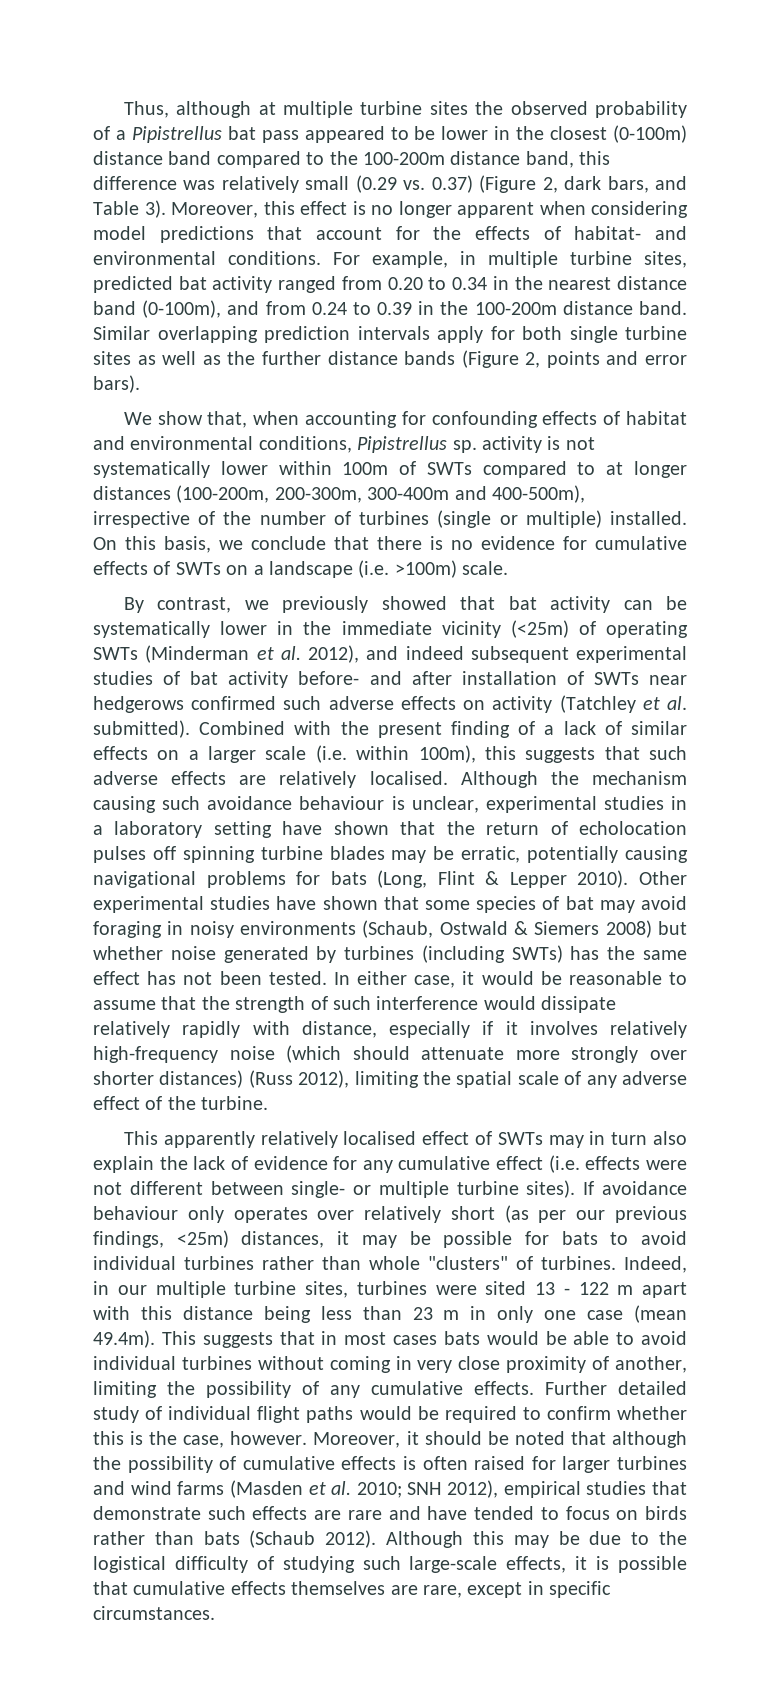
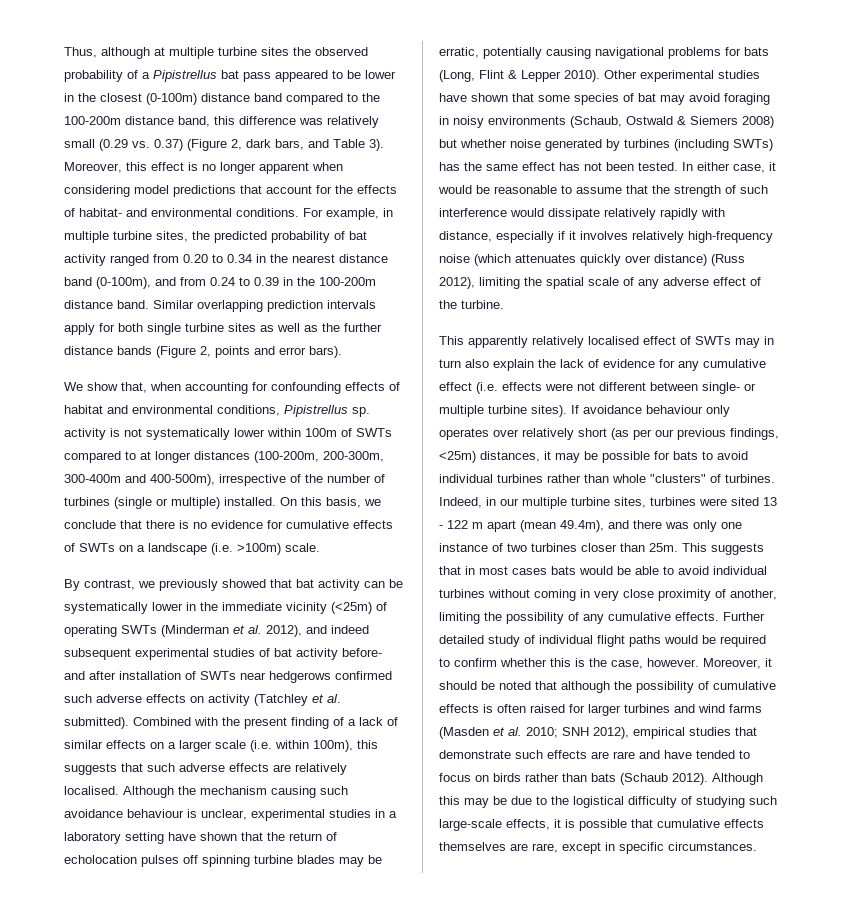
[93,276,173,293] predicted -> [192,231,345,243] the predicted probability of
[352,1046,687,1063] [93,1070,244,1088] should attenuate more strongly over shorter distances) -> [515,254,707,266] attenuates quickly over distance)
[93,1305,688,1323] [93,1330,155,1348] with this distance being less than 23 m in only one case (mean 49.4m). -> [520,520,742,532] [439,543,678,552] (mean 49.4m), and there was only one instance of two turbines closer than 25m.

